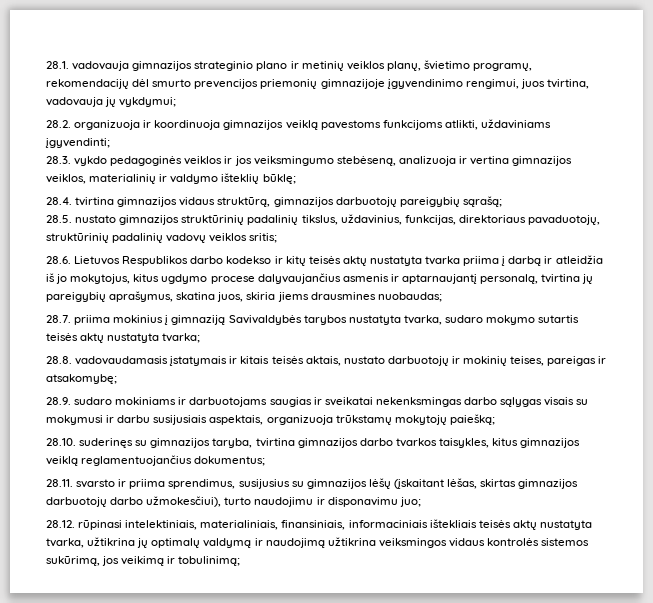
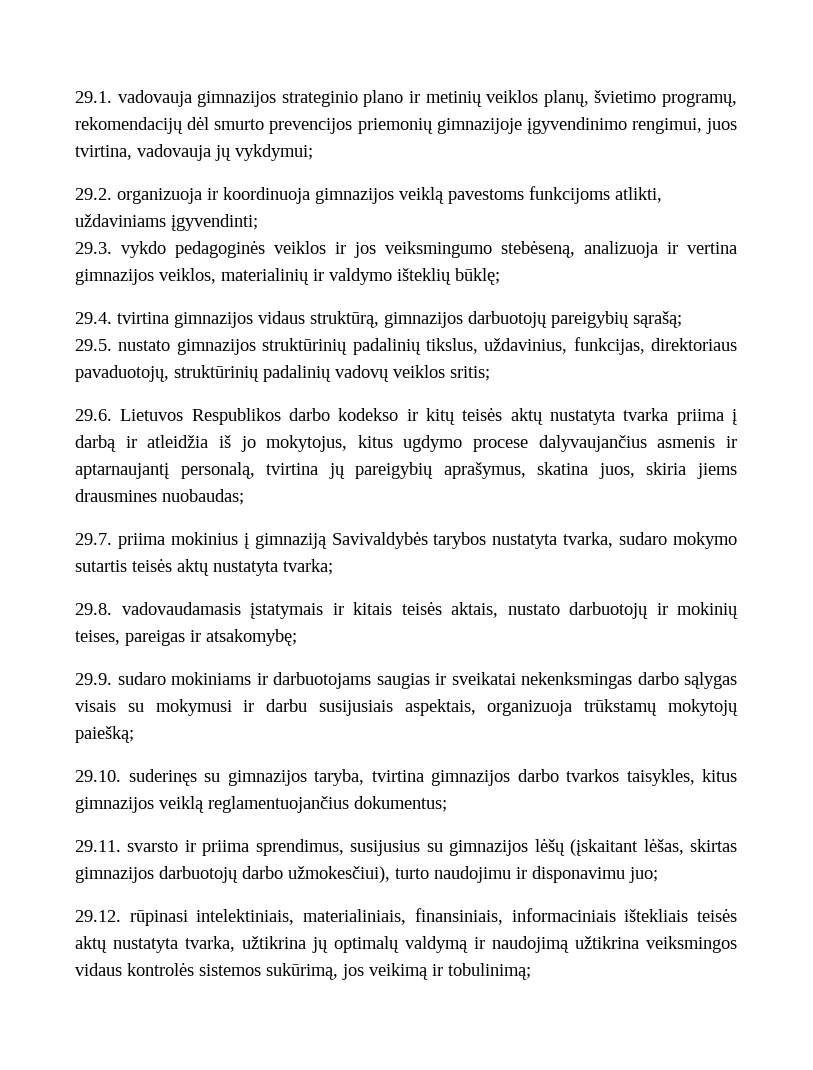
[46,61,69,69] 28.1. -> [75,91,112,103] 29.1.
[46,120,71,128] 28.2. -> [75,188,112,200] 29.2.
[46,156,71,164] 28.3. -> [75,242,112,254] 29.3.
[46,197,72,205] 28.4. -> [75,312,112,324] 29.4.
[46,215,72,223] 28.5. -> [75,339,112,351] 29.5.
[46,256,71,264] 28.6. -> [75,409,112,421] 29.6.
[46,315,71,323] 28.7. -> [75,533,112,545] 29.7.
[46,356,72,364] 28.8. -> [75,603,112,615] 29.8.
[46,397,71,405] 28.9. -> [75,673,112,685] 29.9.
[46,438,76,446] 28.10. -> [75,770,121,782] 29.10.
[46,479,73,487] 28.11. -> [75,840,121,852] 29.11.
[46,520,75,528] 28.12. -> [75,910,121,922] 29.12.

